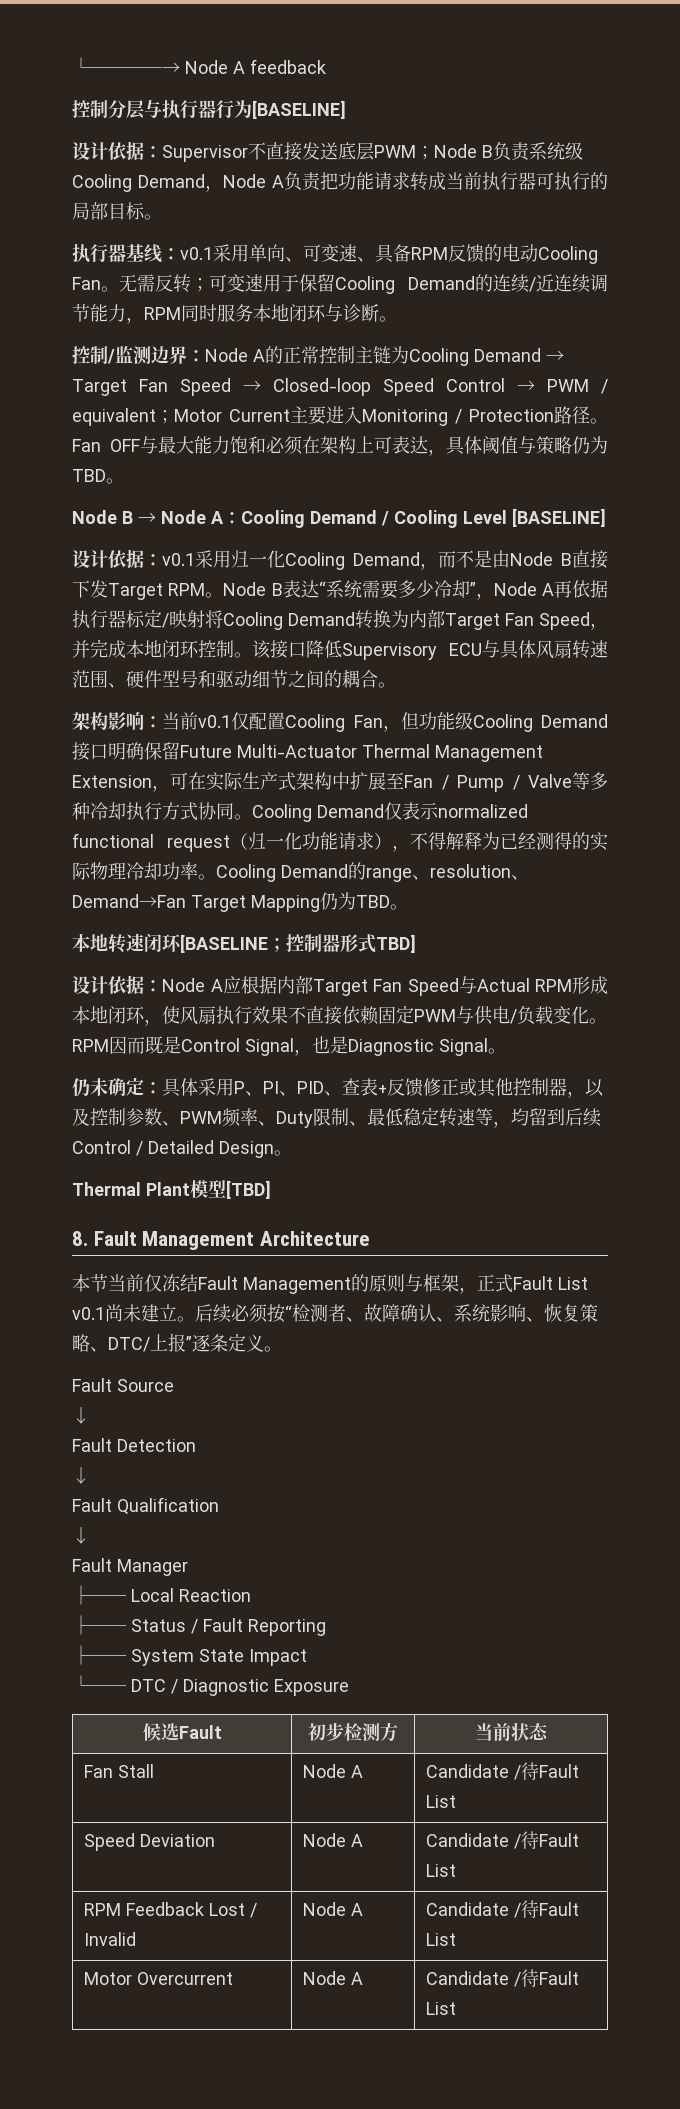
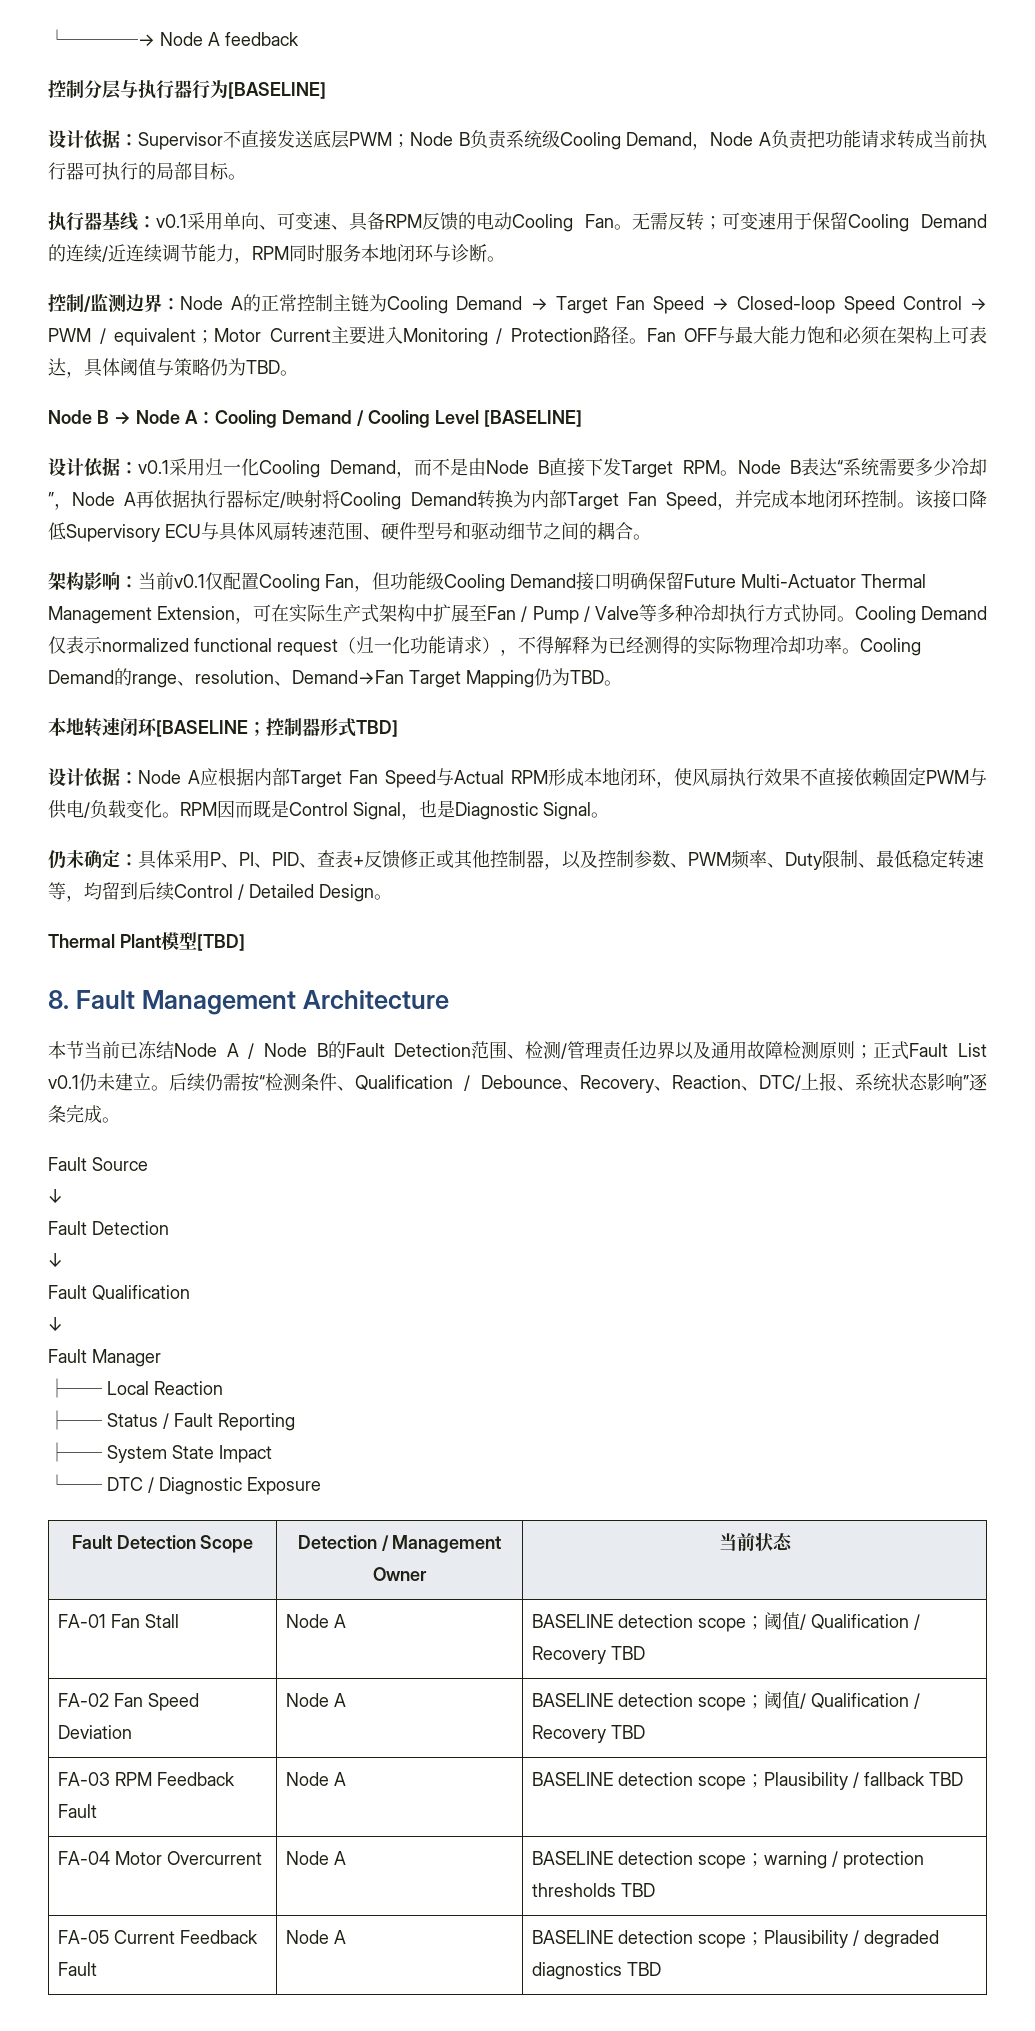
[144,1274,477,1294] 仅冻结Fault Management的原则与框架， -> [120,1041,874,1060] 已冻结Node A / Node B的Fault Detection范围、检测/管理责任边界以及通用故障检测原则；
[105,1304,123,1322] 尚 -> [79,1073,97,1091] 仍
[231,1304,268,1323] 必须 -> [205,1073,241,1091] 仍需
[328,1304,598,1322] [72,1333,186,1352] 者、故障确认、系统影响、恢复策略、DTC/上报 -> [301,1072,963,1093] 条件、Qualification / Debounce、Recovery、Reaction、DTC/上报、系统状态影响
[228,1333,264,1352] 定义 -> [66,1104,102,1123] 完成
[142,1723,222,1741] [308,1722,398,1742] 候选Fault | 初步检测方 -> [71,1535,254,1553] [297,1535,502,1553] [373,1567,427,1581] Fault Detection Scope | Detection / Management Owner
(549, 1731) none -> [58,1614,107,1628] FA-01
[425,1762,579,1780] [425,1795,456,1808] [83,1833,215,1851] [302,1833,363,1847] [425,1831,579,1849] [425,1864,456,1877] [83,1902,257,1918] [83,1932,136,1946] [302,1902,363,1916] [425,1900,579,1918] [425,1933,456,1946] [83,1972,233,1985] [302,1971,363,1985] [425,1969,579,1987] [425,2002,456,2015] Candidate /待Fault List // Speed Deviation | Node A | Candidate /待Fault List // RPM Feedback Lost / Invalid | Node A | Candidate /待Fault List // Motor Overcurrent | Node A | Candidate /待Fault List -> [532,1612,921,1632] [532,1646,646,1664] [58,1693,200,1711] [58,1725,133,1739] [286,1693,347,1707] [532,1691,921,1711] [532,1725,646,1743] [58,1772,236,1786] [58,1804,98,1818] [286,1772,347,1786] [532,1772,964,1790] [58,1851,263,1865] [286,1851,347,1865] [532,1851,925,1869] [532,1883,656,1897] [58,1930,259,1944] [58,1962,98,1976] [286,1930,347,1944] [532,1930,940,1948] [532,1962,662,1980] BASELINE detection scope；阈值/ Qualification / Recovery TBD // FA-02 Fan Speed Deviation | Node A | BASELINE detection scope；阈值/ Qualification / Recovery TBD // FA-03 RPM Feedback Fault | Node A | BASELINE detection scope；Plausibility / fallback TBD // FA-04 Motor Overcurrent | Node A | BASELINE detection scope；warning / protection thresholds TBD // FA-05 Current Feedback Fault | Node A | BASELINE detection scope；Plausibility / degraded diagnostics TBD

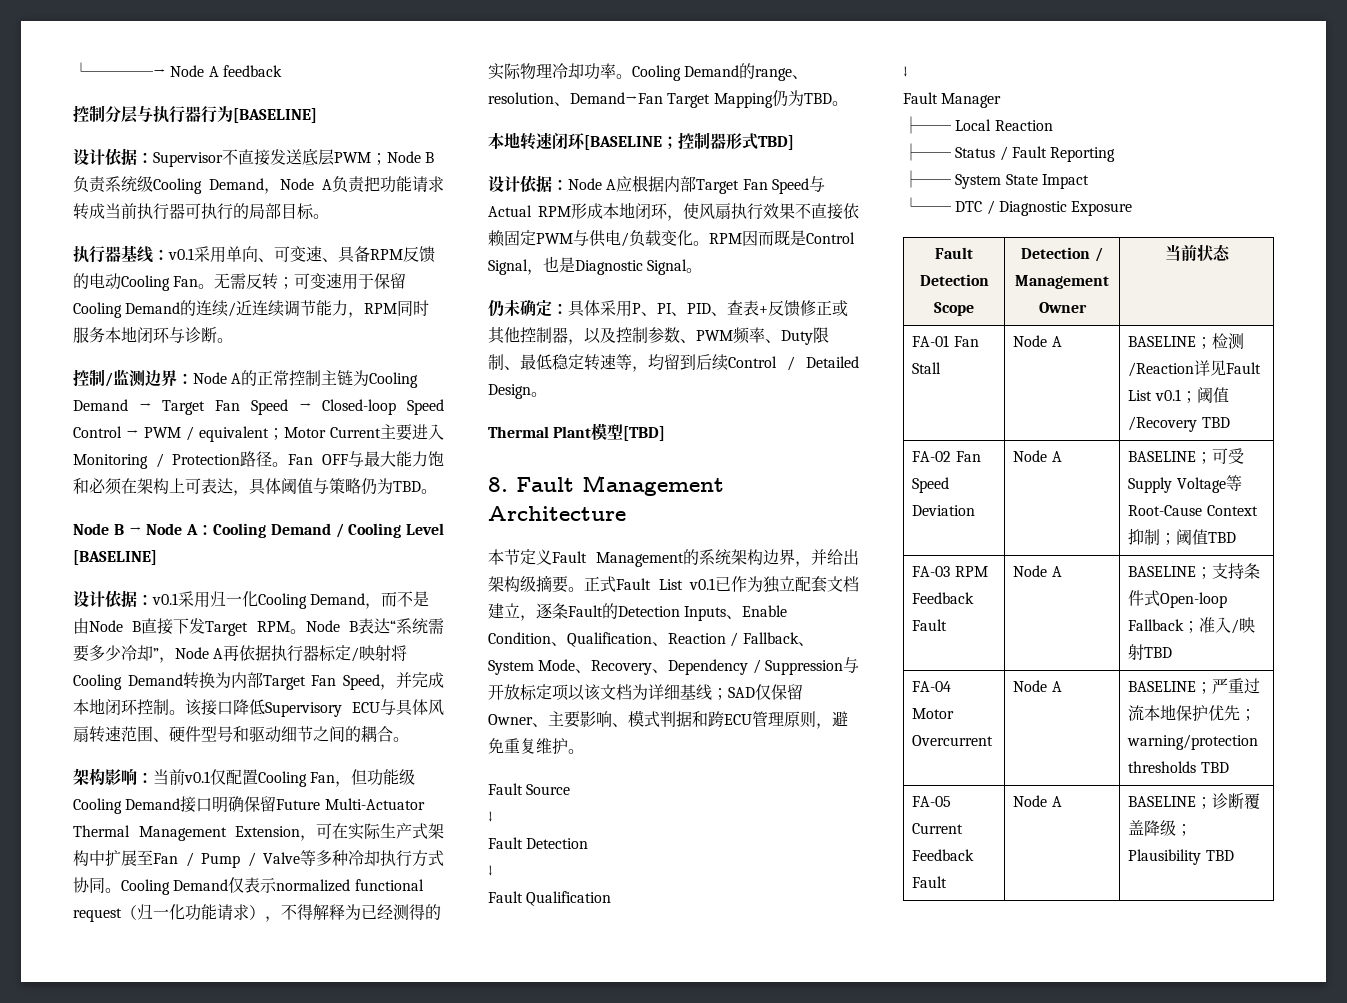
[84,1041,987,1060] [48,1072,988,1093] [48,1104,102,1123] 当前已冻结Node A / Node B的Fault Detection范围、检测/管理责任边界以及通用故障检测原则；正式Fault List v0.1仍未建立。后续仍需按“检测条件、Qualification / Debounce、Recovery、Reaction、DTC/上报、系统状态影响”逐条完成 -> [520,549,859,567] [488,575,859,593] [488,603,788,621] [488,632,814,647] [488,657,859,675] [488,684,803,701] [488,710,848,729] [488,738,568,754] 定义Fault Management的系统架构边界，并给出架构级摘要。正式Fault List v0.1已作为独立配套文档建立，逐条Fault的Detection Inputs、Enable Condition、Qualification、Reaction / Fallback、System Mode、Recovery、Dependency / Suppression与开放标定项以该文档为详细基线；SAD仅保留Owner、主要影响、模式判据和跨ECU管理原则，避免重复维护
[618,1612,921,1632] [532,1646,607,1664] detection scope；阈值/ Qualification / Recovery -> [1196,333,1245,349] [1128,360,1262,377] [1128,387,1229,403] [1128,416,1198,432] ；检测/Reaction详见Fault List v0.1；阈值/Recovery
[618,1691,921,1711] [532,1725,607,1743] detection scope；阈值/ Qualification / Recovery -> [1196,448,1245,464] [1128,475,1242,493] [1128,505,1258,516] [1128,528,1209,545] ；可受Supply Voltage等Root-Cause Context抑制；阈值
[618,1772,926,1790] detection scope；Plausibility / fallback -> [1196,563,1261,579] [1128,590,1228,608] [1128,617,1256,634] [1128,644,1145,660] ；支持条件式Open-loop Fallback；准入/映射
[618,1851,925,1869] detection scope；warning / protection -> [1196,678,1261,694] [1128,704,1257,721] [1127,734,1259,750] ；严重过流本地保护优先；warning/protection
[618,1930,940,1948] [532,1962,623,1980] detection scope；Plausibility / degraded diagnostics -> [1196,793,1261,809] [1128,820,1193,836] [1128,849,1202,865] ；诊断覆盖降级；Plausibility

